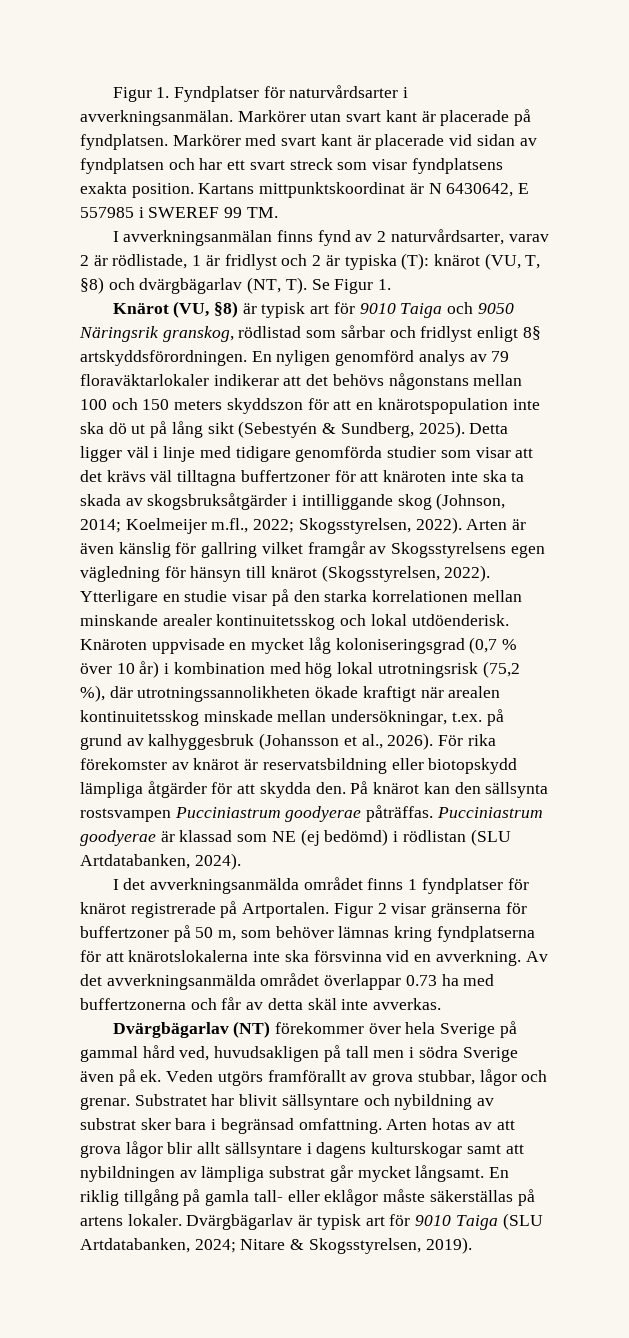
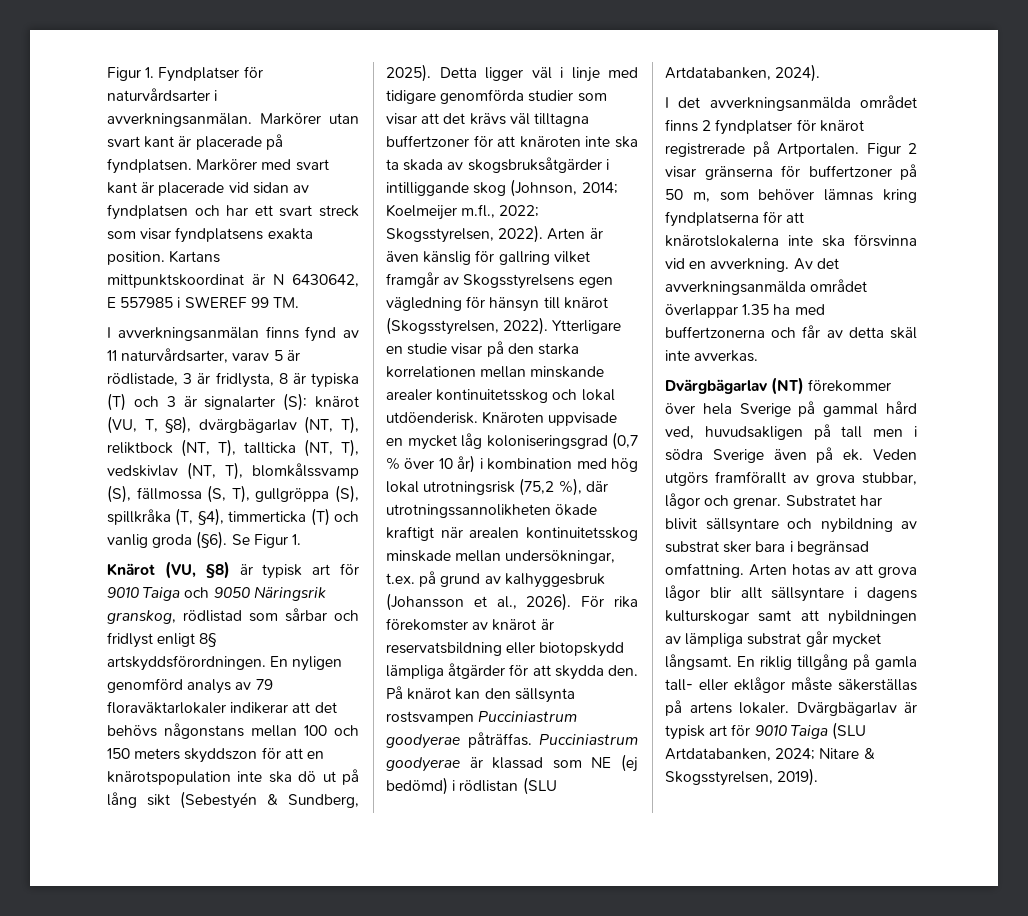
[377,231,387,242] 2 -> [107,350,117,361] 11
[80,255,89,266] 2 -> [273,350,283,361] 5
[192,253,541,270] [80,277,307,294] 1 är fridlyst och 2 är typiska (T): knärot (VU, T, §8) och dvärgbägarlav (NT, T). -> [183,372,359,388] [107,393,359,411] [107,416,359,434] [107,439,359,457] [107,462,359,480] [107,485,359,503] [107,508,359,526] [107,531,228,549] 3 är fridlysta, 8 är typiska (T) och 3 är signalarter (S): knärot (VU, T, §8), dvärgbägarlav (NT, T), reliktbock (NT, T), tallticka (NT, T), vedskivlav (NT, T), blomkålssvamp (S), fällmossa (S, T), gullgröppa (S), spillkråka (T, §4), timmerticka (T) och vanlig groda (§6).
[408,879,418,890] 1 -> [702,120,712,131] 2
[405,975,437,986] 0.73 -> [742,304,770,315] 1.35

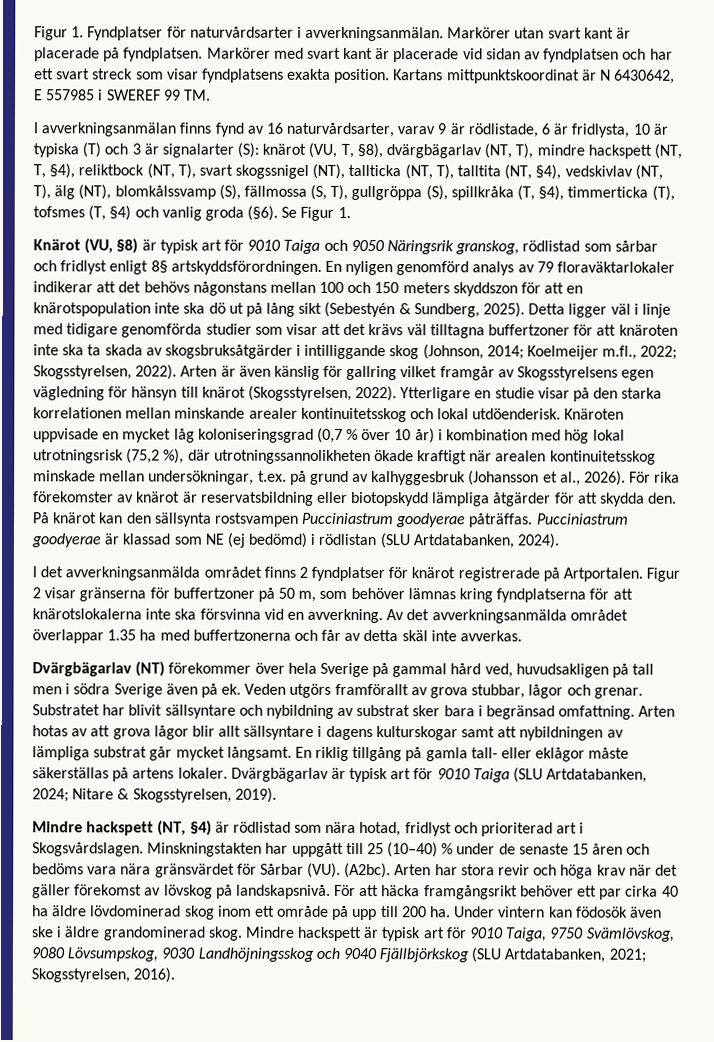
[107,350,117,361] 11 -> [265,122,283,134] 16
[273,350,283,361] 5 -> [437,123,447,135] 9
[183,373,193,384] 3 -> [541,123,551,135] 6
[278,373,288,384] 8 -> [632,123,650,135] 10
[107,439,359,457] reliktbock (NT, T), tallticka (NT, T), -> [536,143,682,159] [33,163,562,180] mindre hackspett (NT, T, §4), reliktbock (NT, T), svart skogssnigel (NT), tallticka (NT, T), talltita (NT, §4),
(243, 471) none -> [54,184,112,200] älg (NT),
[310,508,330,526] (T) -> [651,185,675,201] [33,205,132,221] (T), tofsmes (T, §4)
(819, 777) none -> [32,820,585,837] [32,842,651,858] [32,862,678,879] [32,884,679,900] [32,905,662,921] [31,926,675,942] [31,947,646,963] [31,967,176,983] // Mindre hackspett (NT, §4) är rödlistad som nära hotad, fridlyst och prioriterad art i Skogsvårdslagen. Minskningstakten har uppgått till 25 (10–40) % under de senaste 15 åren och bedöms vara nära gränsvärdet för Sårbar (VU). (A2bc). Arten har stora revir och höga krav när det gäller förekomst av lövskog på landskapsnivå. För att häcka framgångsrikt behöver ett par cirka 40 ha äldre lövdominerad skog inom ett område på upp till 200 ha. Under vintern kan födosök även ske i äldre grandominerad skog. Mindre hackspett är typisk art för 9010 Taiga, 9750 Svämlövskog, 9080 Lövsumpskog, 9030 Landhöjningsskog och 9040 Fjällbjörkskog (SLU Artdatabanken, 2021; Skogsstyrelsen, 2016).

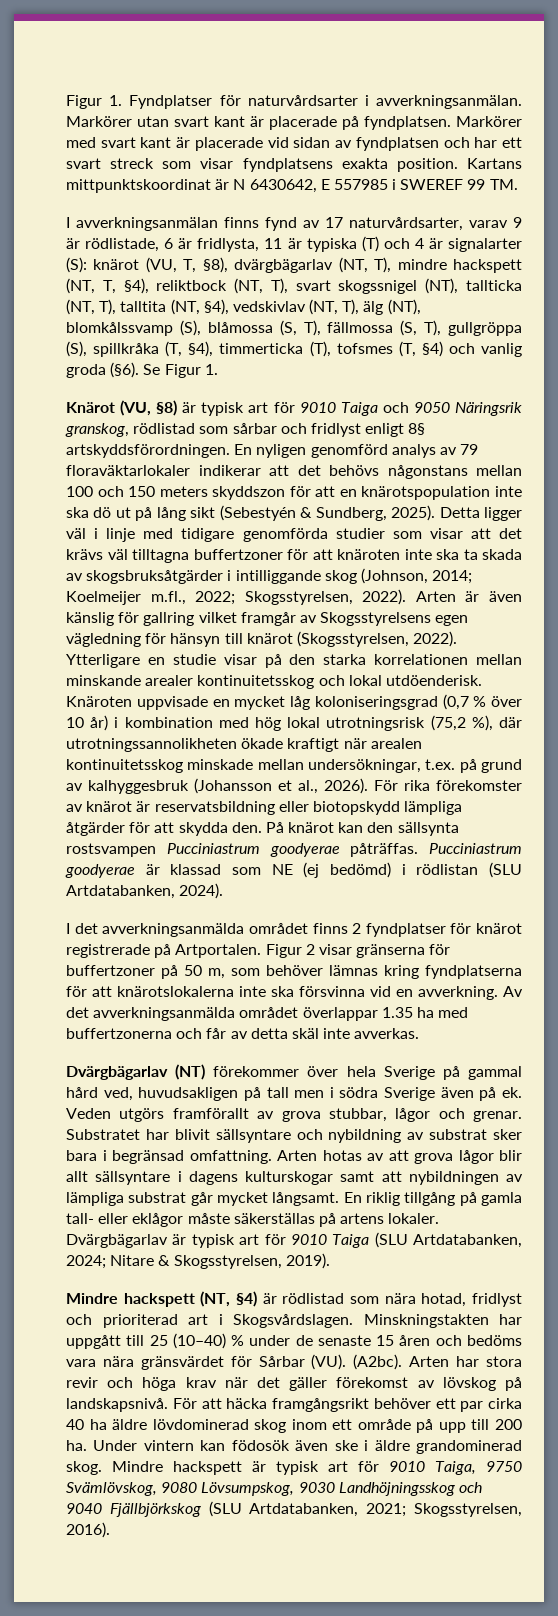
[265,122,283,134] 16 -> [325,217,343,228] 17
[632,123,650,135] 10 -> [264,238,283,249] 11
[131,143,141,155] 3 -> [414,238,424,249] 4
(241, 192) none -> [207,320,321,336] blåmossa (S, T),

